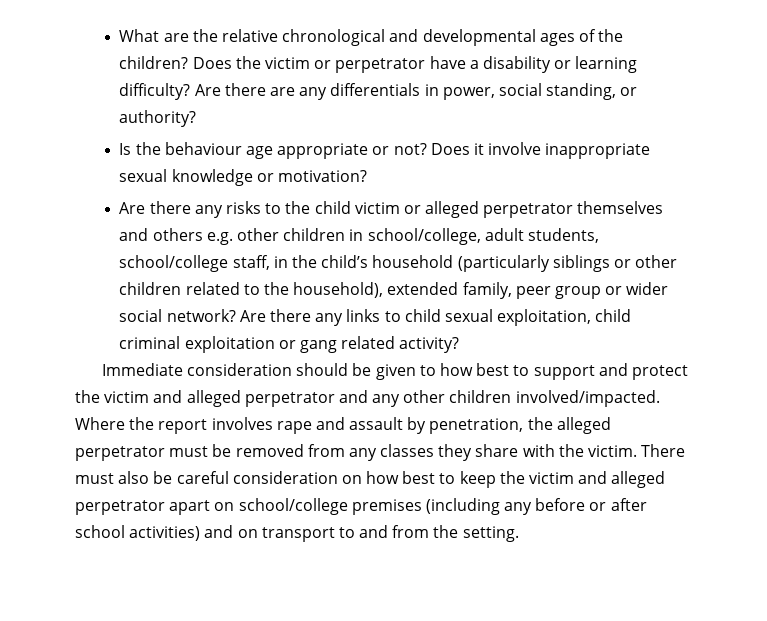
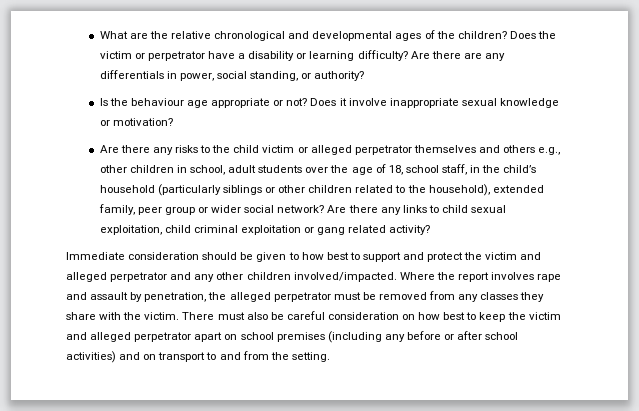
[206,232,233,245] e.g. -> [538,147,561,155] e.g.,
[367,228,599,245] [119,255,229,272] school/college, adult students, school/college -> [190,164,439,175] school, adult students over the age of 18, school
[238,498,348,515] school/college -> [240,332,274,340] school

